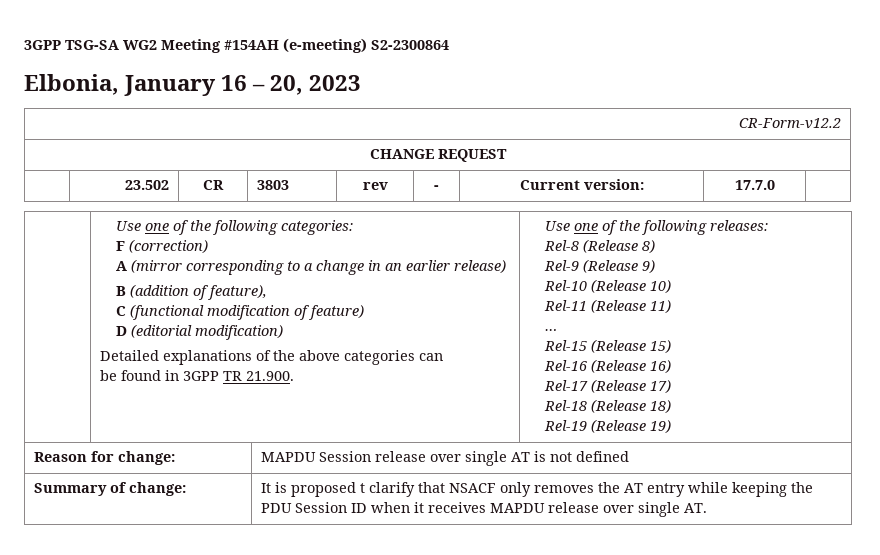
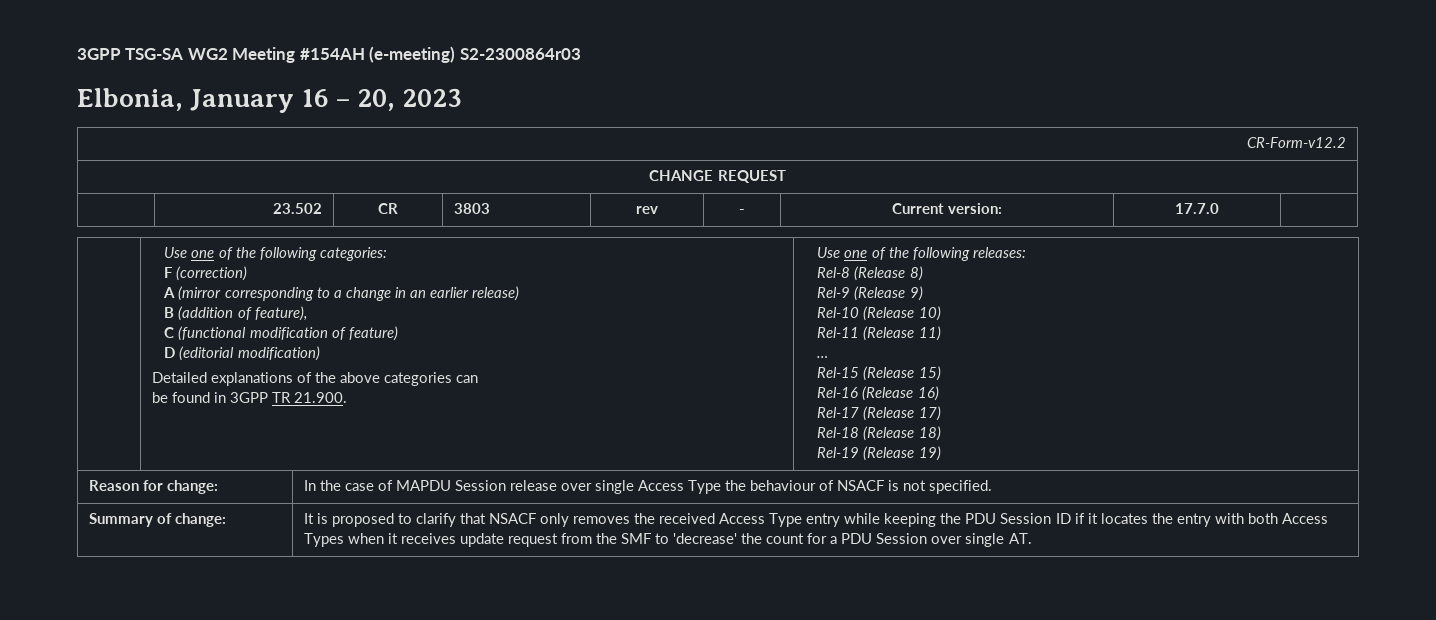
[371,40,449,50] S2-2300864 -> [459,48,581,60] S2-2300864r03
(176, 458) none -> [303,480,393,491] In the case of
[511,452,531,462] AT -> [637,480,885,494] Access Type the behaviour of NSACF
[576,451,630,462] defined -> [929,480,993,494] specified.
[360,483,366,493] t -> [397,513,412,524] to
[624,483,644,493] AT -> [659,513,803,527] received Access Type
[371,502,600,513] when it receives MAPDU release -> [1074,513,1328,527] [303,533,928,547] if it locates the entry with both Access Types when it receives update request from the SMF to 'decrease' the count for a PDU Session

